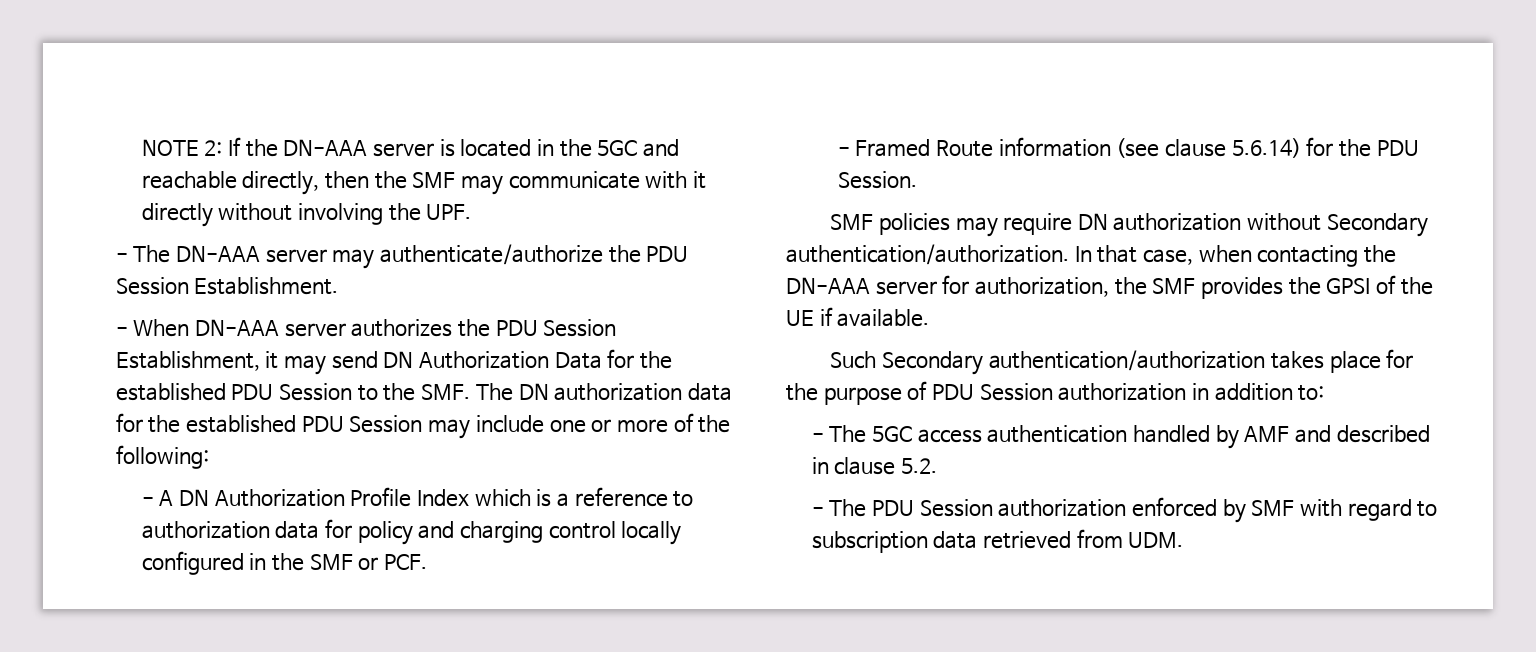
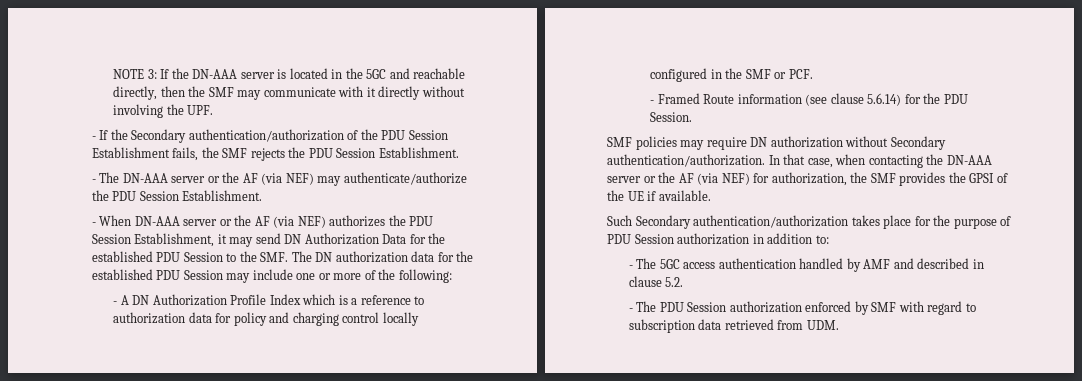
[204,140,223,156] 2: -> [147,69,157,79] 3:
(472, 212) none -> [91,129,448,143] [91,147,459,161] // - If the Secondary authentication/authorization of the PDU Session Establishment fails, the SMF rejects the PDU Session Establishment.
(327, 256) none -> [207,172,314,185] or the AF (via NEF)
(346, 330) none -> [219,215,326,228] or the AF (via NEF)
(937, 288) none -> [643,172,750,185] or the AF (via NEF)

